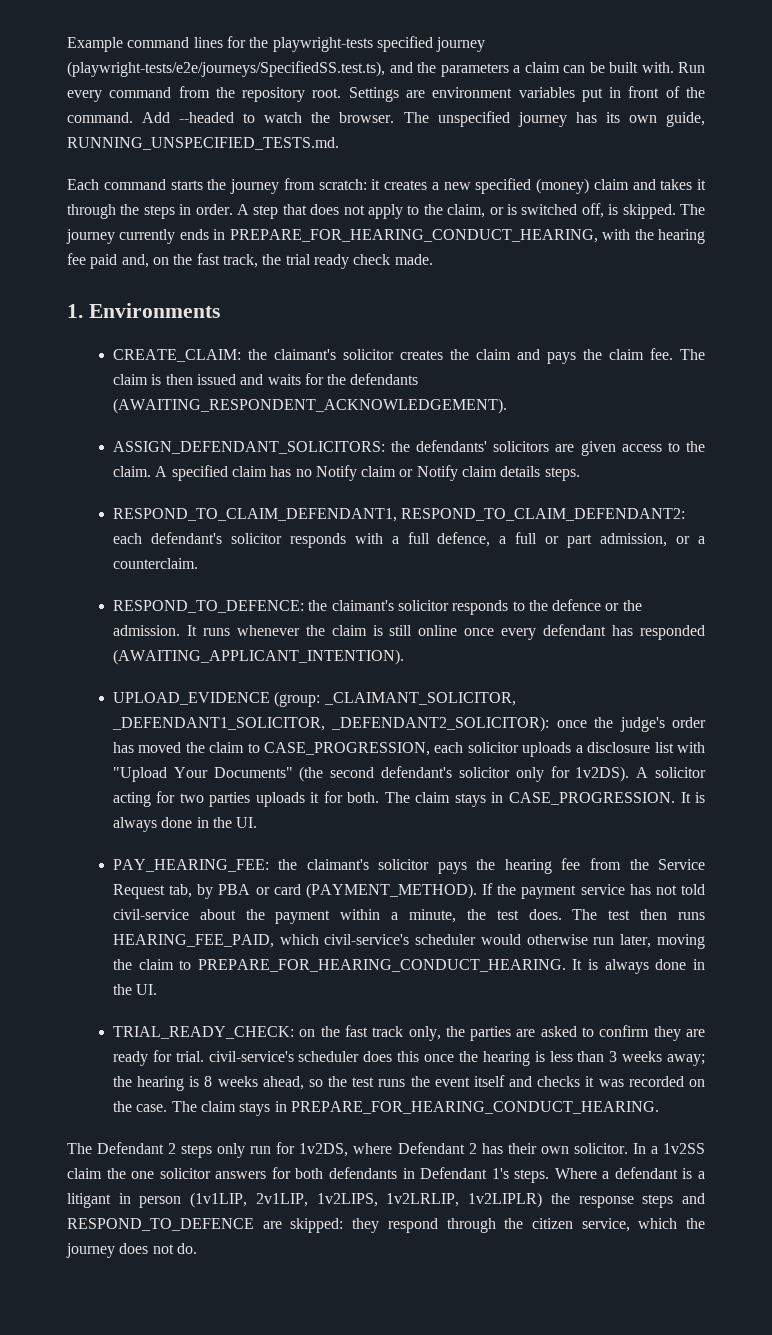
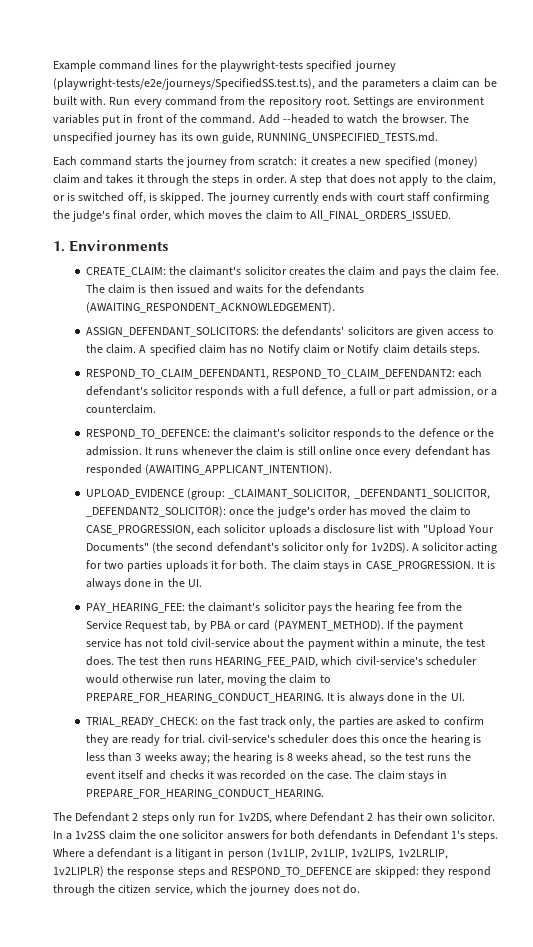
[213,229,705,244] [67,253,433,269] in PREPARE_FOR_HEARING_CONDUCT_HEARING, with the hearing fee paid and, on the fast track, the trial ready check made. -> [350,192,490,204] [53,210,452,222] with court staff confirming the judge's final order, which moves the claim to All_FINAL_ORDERS_ISSUED.

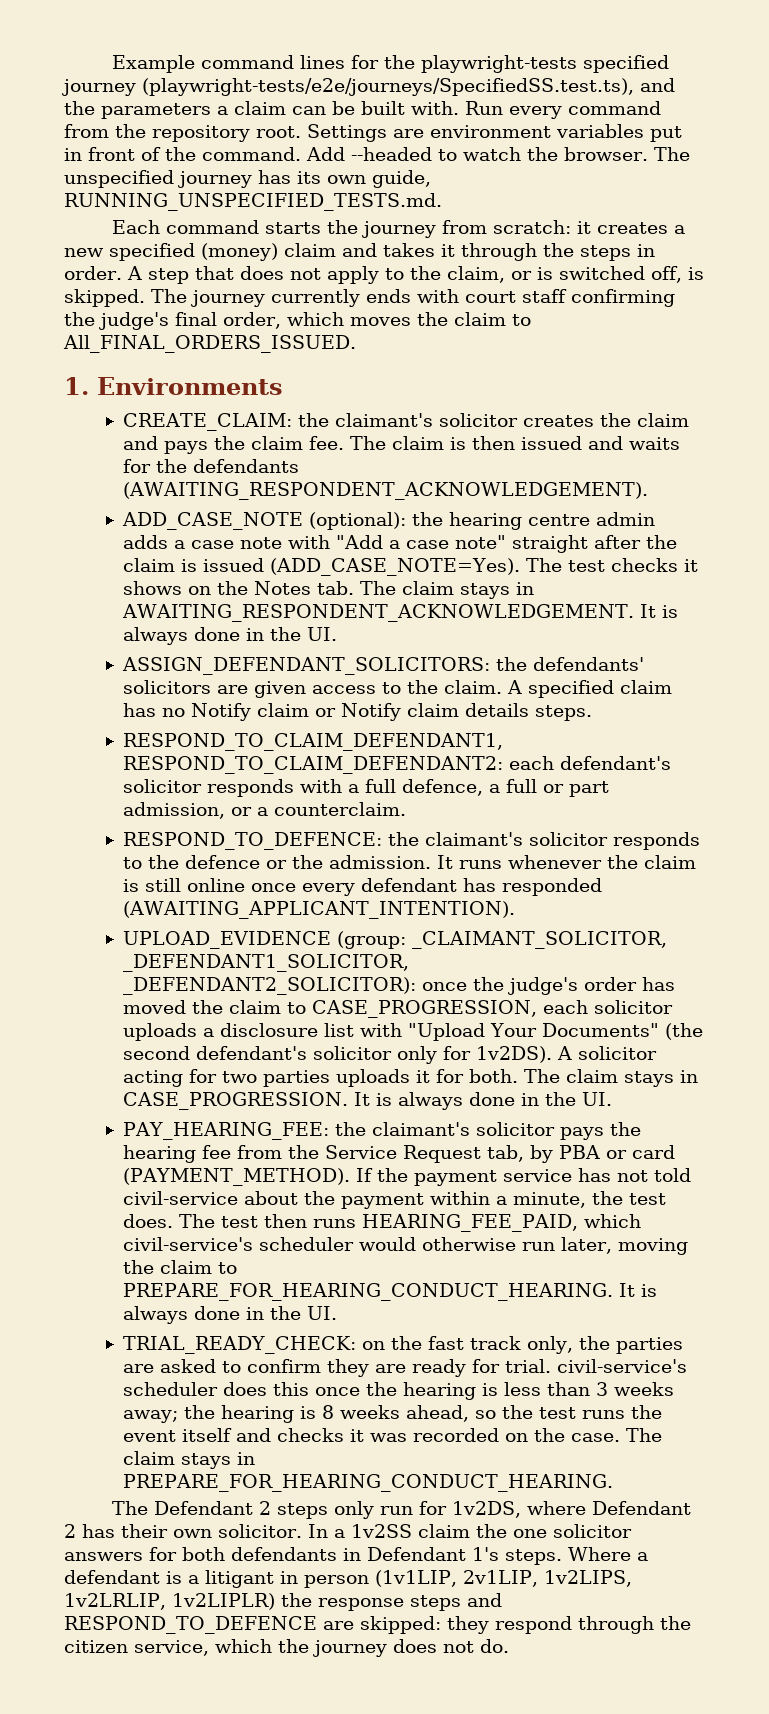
(335, 307) none -> [121,512,655,530] [122,535,677,553] [122,558,698,576] [122,581,534,599] [121,604,678,622] [122,627,337,645] // ADD_CASE_NOTE (optional): the hearing centre admin adds a case note with "Add a case note" straight after the claim is issued (ADD_CASE_NOTE=Yes). The test checks it shows on the Notes tab. The claim stays in AWAITING_RESPONDENT_ACKNOWLEDGEMENT. It is always done in the UI.

